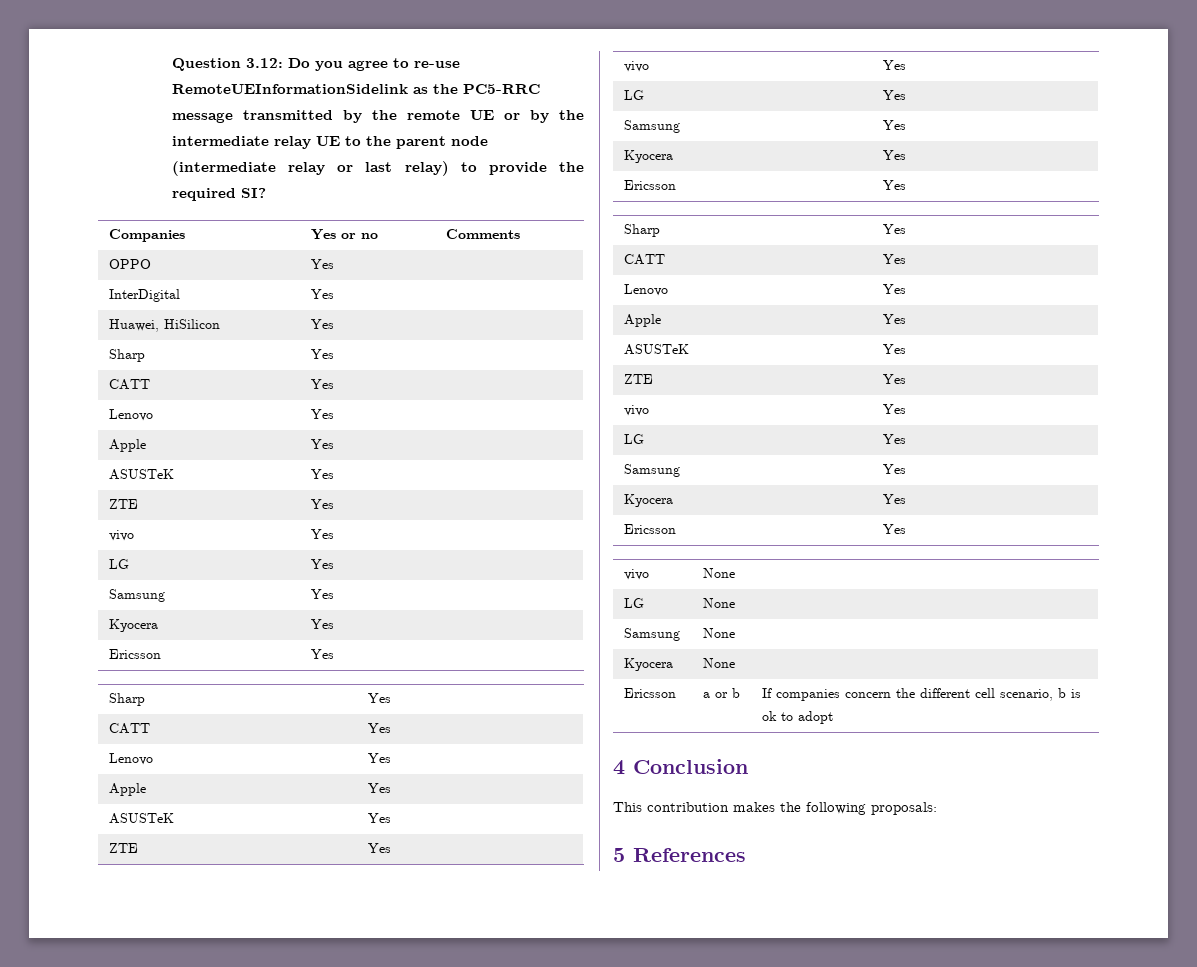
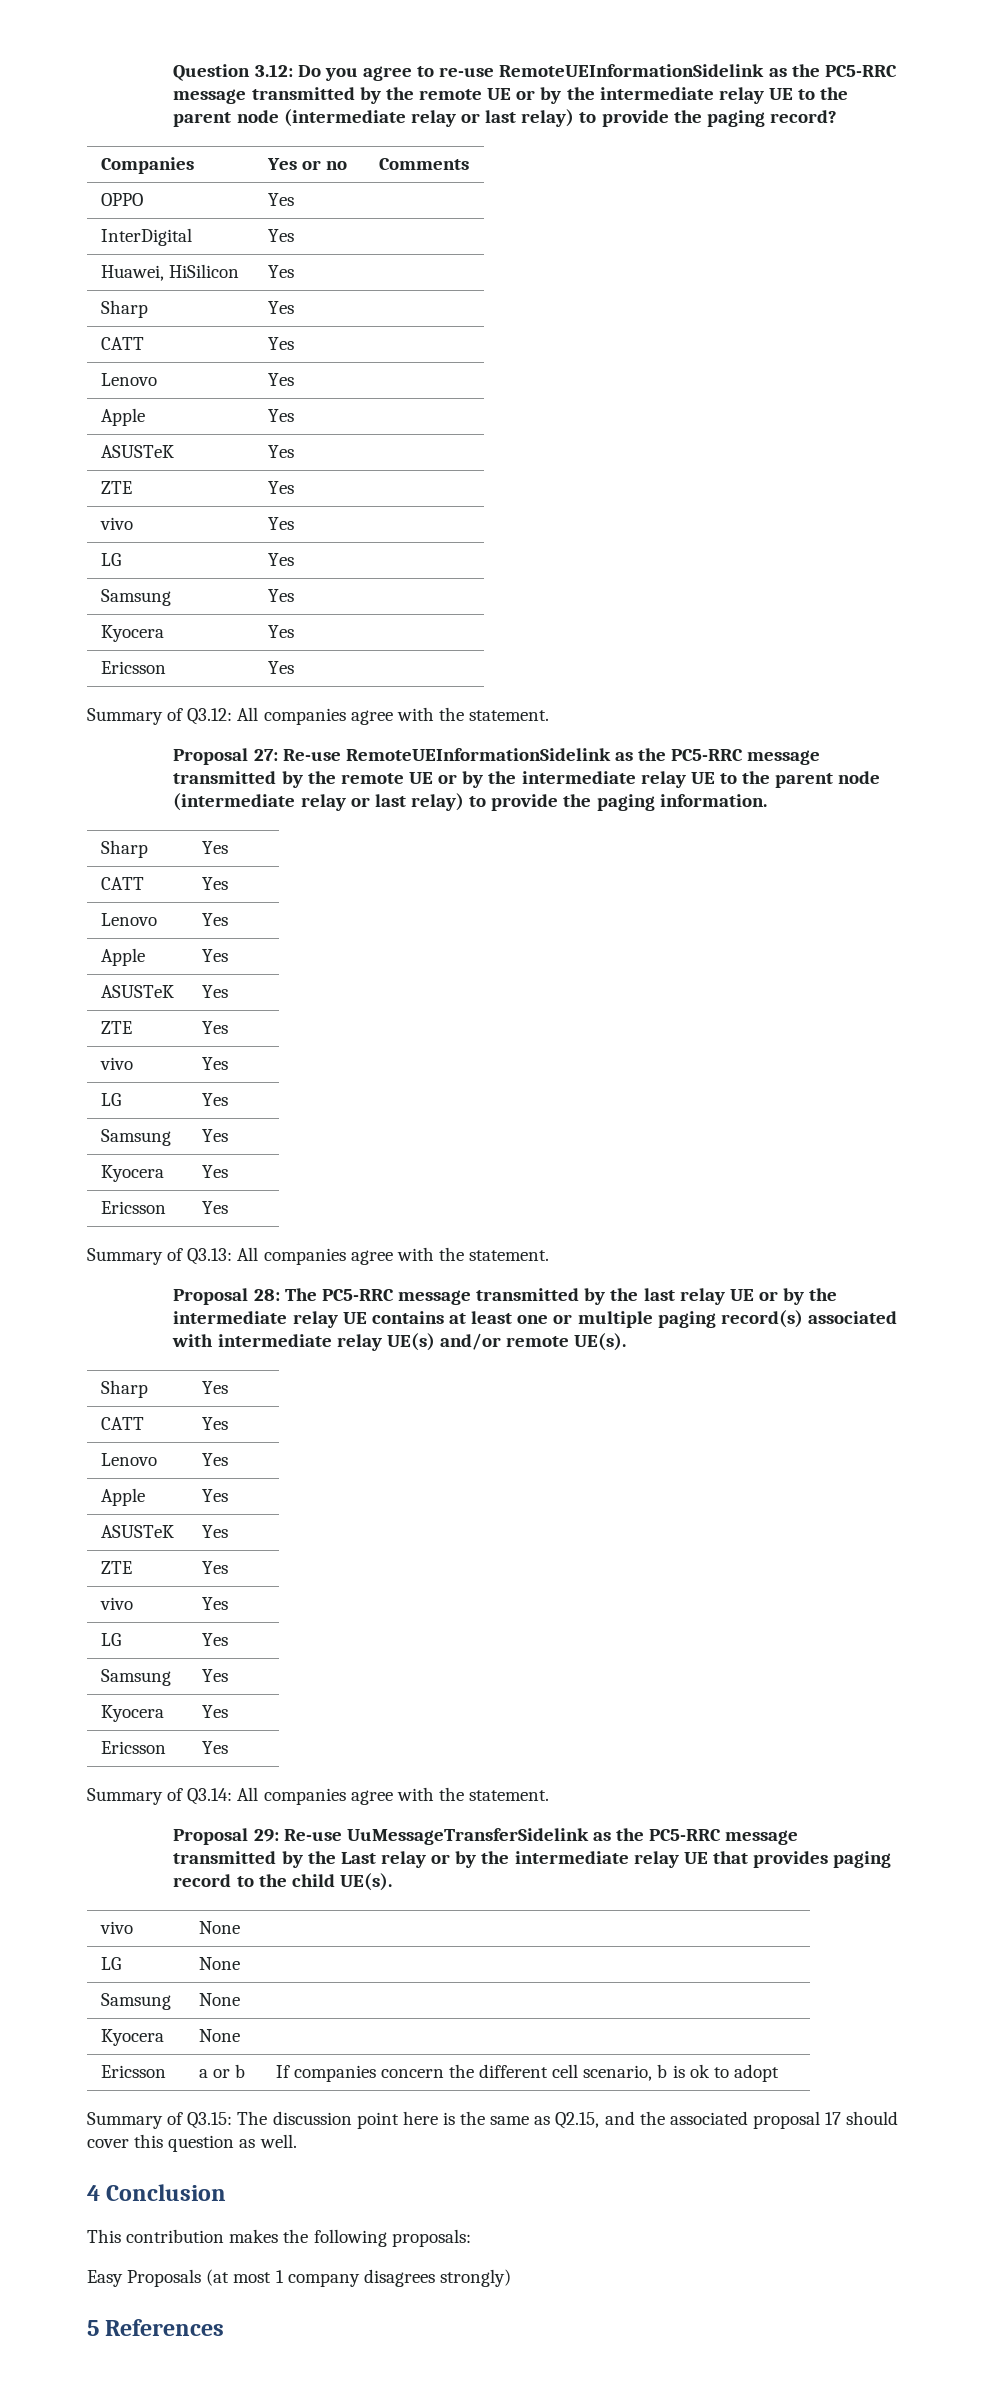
[171,188,266,201] required SI? -> [706,110,837,127] paging record?
(335, 654) none -> [87,707,550,725] [173,748,821,765] [173,771,881,788] [173,793,767,811] // Summary of Q3.12: All companies agree with the statement. // Proposal 27: Re-use RemoteUEInformationSidelink as the PC5-RRC message transmitted by the remote UE or by the intermediate relay UE to the parent node (intermediate relay or last relay) to provide the paging information.
(907, 185) none -> [87,1247,550,1265] [173,1288,838,1305] [173,1310,897,1328] [172,1333,627,1351] // Summary of Q3.13: All companies agree with the statement. // Proposal 28: The PC5-RRC message transmitted by the last relay UE or by the intermediate relay UE contains at least one or multiple paging record(s) associated with intermediate relay UE(s) and/or remote UE(s).
(907, 529) none -> [87,1787,550,1805] [173,1828,799,1845] [173,1851,892,1868] [173,1873,392,1891] // Summary of Q3.14: All companies agree with the statement. // Proposal 29: Re-use UuMessageTransferSidelink as the PC5-RRC message transmitted by the Last relay or by the intermediate relay UE that provides paging record to the child UE(s).
(834, 717) none -> [87,2111,899,2129] [87,2134,297,2152] // Summary of Q3.15: The discussion point here is the same as Q2.15, and the associated proposal 17 should cover this question as well.
(937, 808) none -> [87,2269,511,2287] // Easy Proposals (at most 1 company disagrees strongly)

